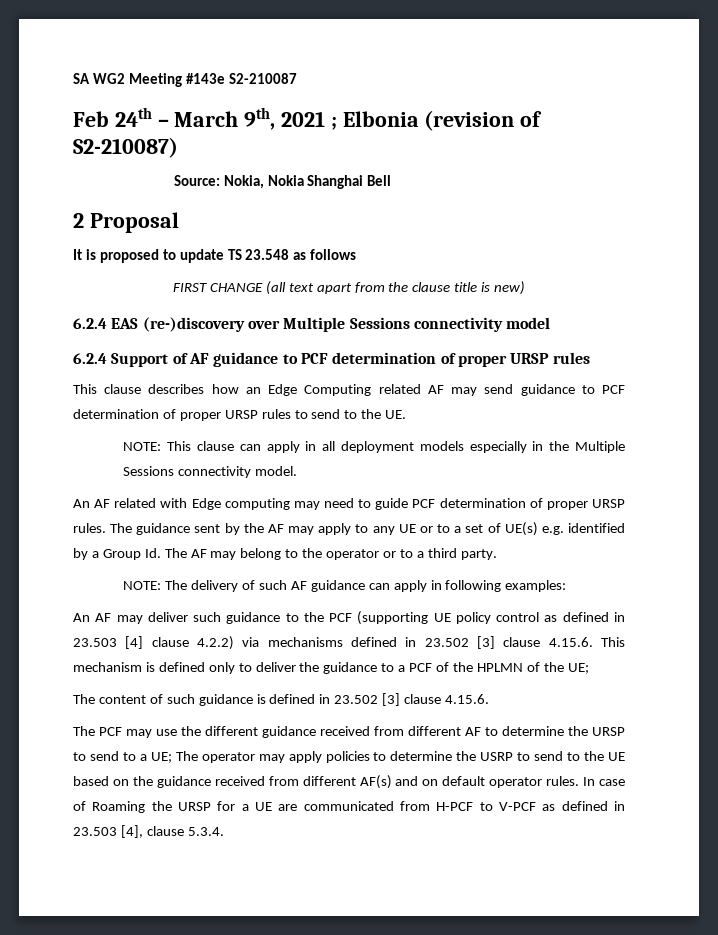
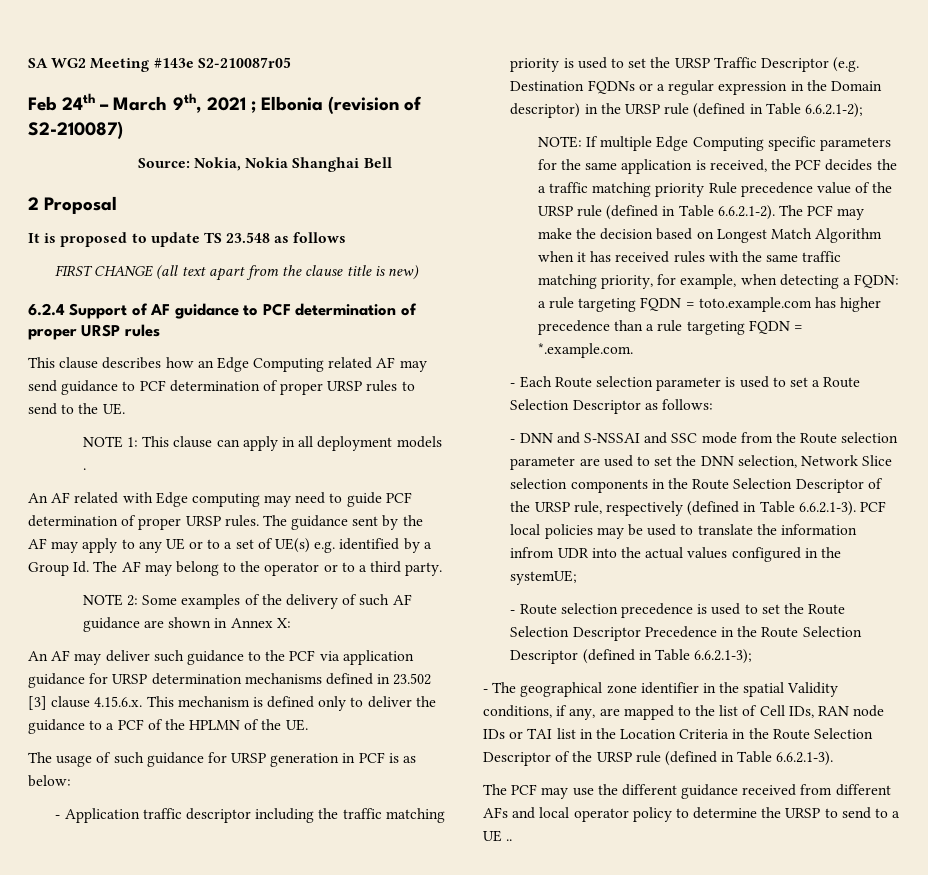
[228,73,297,84] S2-210087 -> [197,57,291,68] S2-210087r05
[73,317,551,332] // 6.2.4 EAS (re-)discovery over Multiple Sessions connectivity model -> (419, 272) none
[123,442,162,451] NOTE: -> [82,436,139,448] NOTE 1:
[469,441,625,453] [123,466,298,478] especially in the Multiple Sessions connectivity model. -> [82,468,86,470] .
[123,580,188,590] NOTE: The -> [82,594,282,609] NOTE 2: Some examples of the
[368,580,567,592] can apply in following examples: -> [144,617,291,628] are shown in Annex X:
[357,611,625,625] [73,636,260,650] (supporting UE policy control as defined in 23.503 [4] clause 4.2.2) via -> [319,650,414,665] [28,673,242,688] via application guidance for URSP determination
[548,637,593,647] 4.15.6. -> [94,696,143,707] 4.15.6.x.
[567,663,589,674] [73,694,146,704] UE; // The content -> [285,719,308,731] [28,752,93,767] UE. // The usage
[256,693,490,706] is defined in 23.502 [3] clause 4.15.6. -> [207,752,417,767] [28,775,71,787] [55,808,445,823] [510,57,860,72] [510,80,882,95] [510,103,863,118] [537,136,891,151] [537,159,897,174] [537,182,893,197] [537,205,865,220] [537,228,883,243] [537,251,842,263] [537,274,900,289] [537,297,882,312] [537,320,803,335] [537,343,633,358] [510,376,861,391] [510,399,713,414] [510,432,899,444] [510,455,893,470] [510,478,883,493] [510,501,886,516] [510,524,857,539] [510,547,841,562] [510,570,578,585] [510,603,846,618] [510,626,862,641] [510,649,753,664] [483,682,839,697] [483,705,885,720] [483,728,874,740] [483,751,834,766] for URSP generation in PCF is as below: // - Application traffic descriptor including the traffic matching priority is used to set the URSP Traffic Descriptor (e.g. Destination FQDNs or a regular expression in the Domain descriptor) in the URSP rule (defined in Table 6.6.2.1-2); // NOTE: If multiple Edge Computing specific parameters for the same application is received, the PCF decides the a traffic matching priority Rule precedence value of the URSP rule (defined in Table 6.6.2.1-2). The PCF may make the decision based on Longest Match Algorithm when it has received rules with the same traffic matching priority, for example, when detecting a FQDN: a rule targeting FQDN = toto.example.com has higher precedence than a rule targeting FQDN = *.example.com. // - Each Route selection parameter is used to set a Route Selection Descriptor as follows: // - DNN and S-NSSAI and SSC mode from the Route selection parameter are used to set the DNN selection, Network Slice selection components in the Route Selection Descriptor of the URSP rule, respectively (defined in Table 6.6.2.1-3). PCF local policies may be used to translate the information infrom UDR into the actual values configured in the systemUE; // - Route selection precedence is used to set the Route Selection Descriptor Precedence in the Route Selection Descriptor (defined in Table 6.6.2.1-3); // - The geographical zone identifier in the spatial Validity conditions, if any, are mapped to the list of Cell IDs, RAN node IDs or TAI list in the Location Criteria in the Route Selection Descriptor of the URSP rule (defined in Table 6.6.2.1-3).
[465,727,481,736] AF -> [483,807,672,822] AFs and local operator policy
[150,751,626,763] [73,775,626,789] [73,801,625,813] [73,825,224,838] UE; The operator may apply policies to determine the USRP to send to the UE based on the guidance received from different AF(s) and on default operator rules. In case of Roaming the URSP for a UE are communicated from H-PCF to V-PCF as defined in 23.503 [4], clause 5.3.4. -> [483,830,513,842] UE ..

